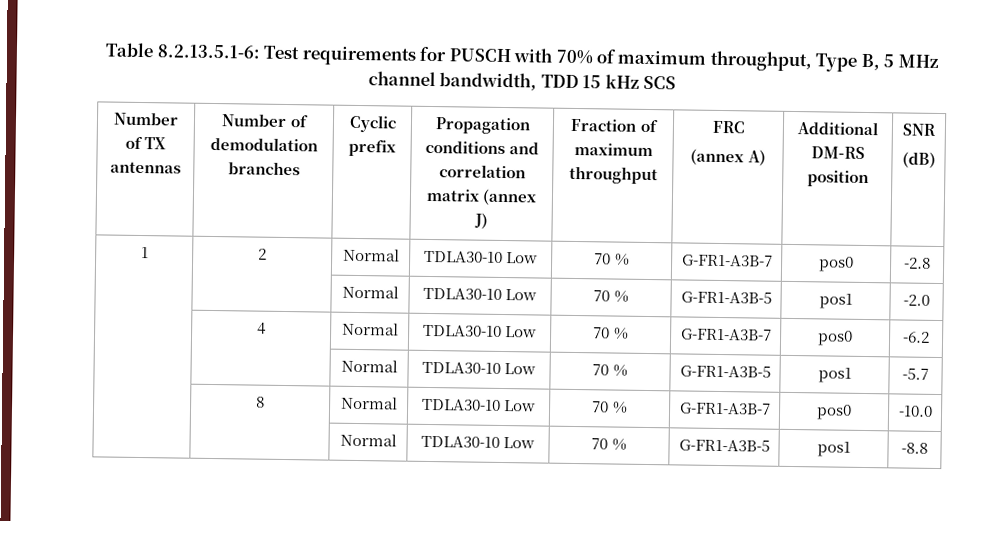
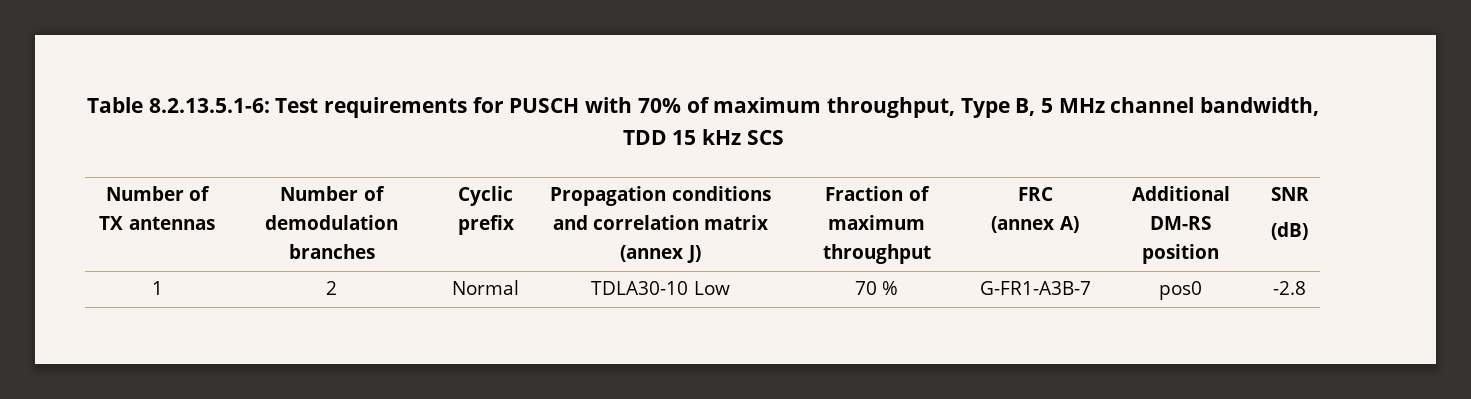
[341,285,399,299] [422,287,538,301] [593,290,629,303] [680,290,772,304] [818,293,853,309] [903,294,930,306] [256,322,266,335] [341,322,399,336] [422,324,538,338] [593,327,629,340] [680,328,772,341] [817,330,853,346] [903,331,930,343] [340,359,398,373] [421,361,537,375] [592,364,628,377] [679,364,771,378] [817,367,852,383] [902,367,929,380] [255,396,265,408] [340,396,398,410] [421,398,537,412] [592,401,628,414] [679,402,771,415] [816,404,852,420] [897,405,933,417] [339,433,397,447] [420,435,536,449] [591,438,627,451] [678,438,770,452] [816,441,851,457] [901,442,928,454] // | | Normal | TDLA30-10 Low | 70 % | G-FR1-A3B-5 | pos1 | -2.0 // | 4 | Normal | TDLA30-10 Low | 70 % | G-FR1-A3B-7 | pos0 | -6.2 // | | Normal | TDLA30-10 Low | 70 % | G-FR1-A3B-5 | pos1 | -5.7 // | 8 | Normal | TDLA30-10 Low | 70 % | G-FR1-A3B-7 | pos0 | -10.0 // | | Normal | TDLA30-10 Low | 70 % | G-FR1-A3B-5 | pos1 | -8.8 -> (1306, 288) none

